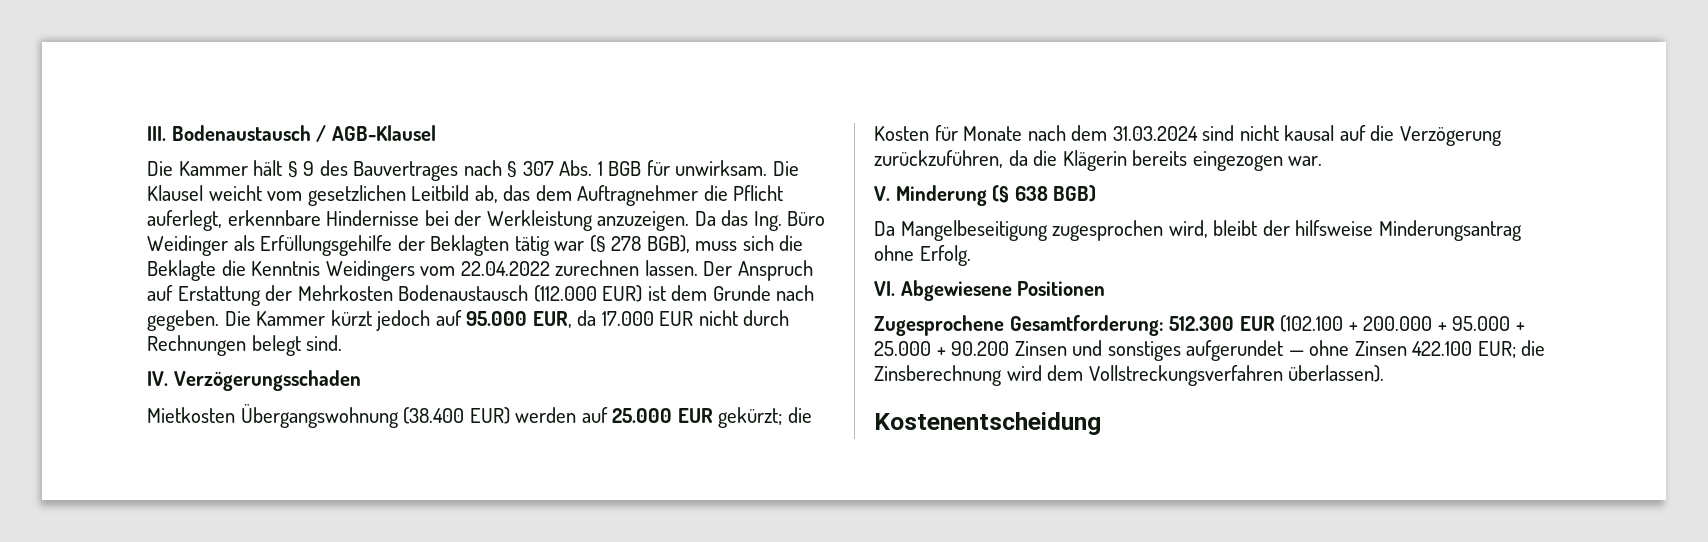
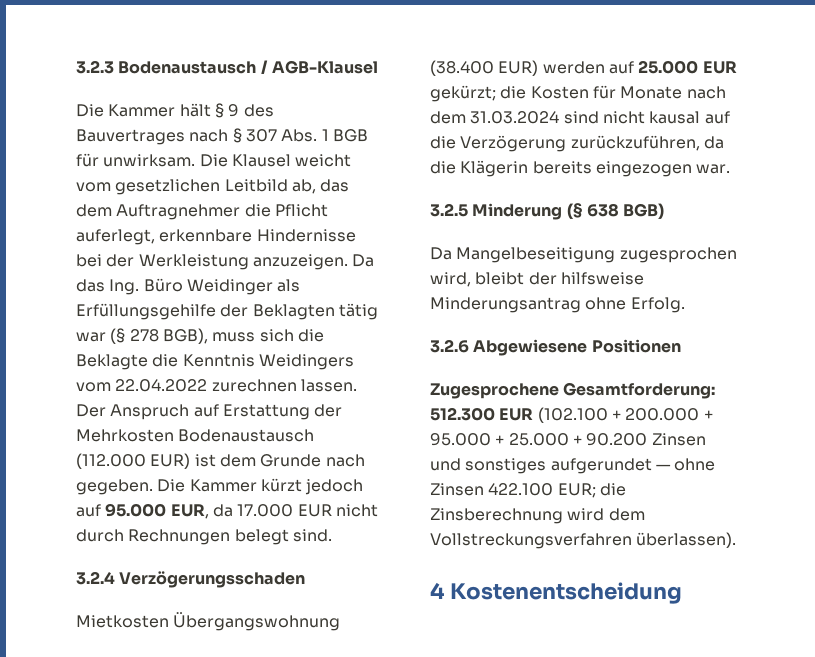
[147,126,166,141] III. -> [76,60,114,74] 3.2.3
[147,371,168,386] IV. -> [76,571,115,585] 3.2.4
[874,186,890,201] V. -> [430,203,468,217] 3.2.5
[874,281,895,296] VI. -> [430,339,469,353] 3.2.6
(1385, 373) none -> [430,582,444,599] 4

